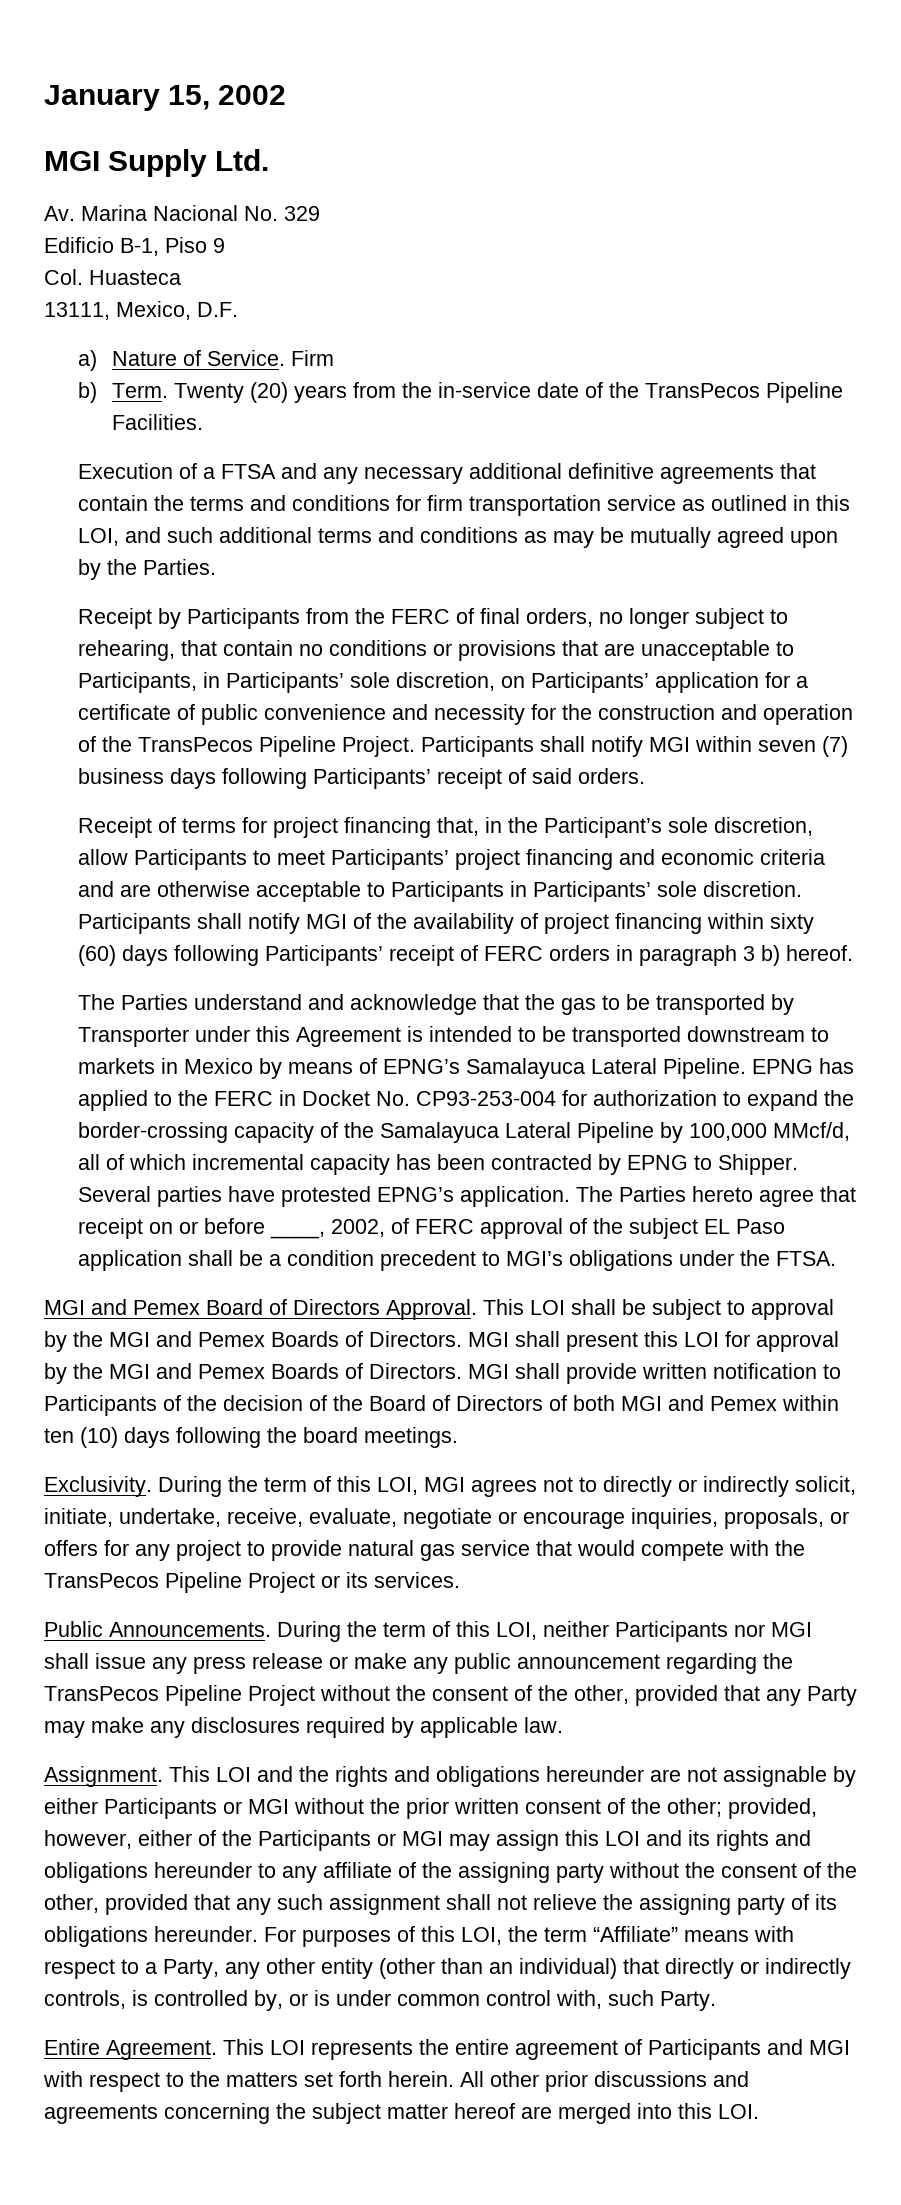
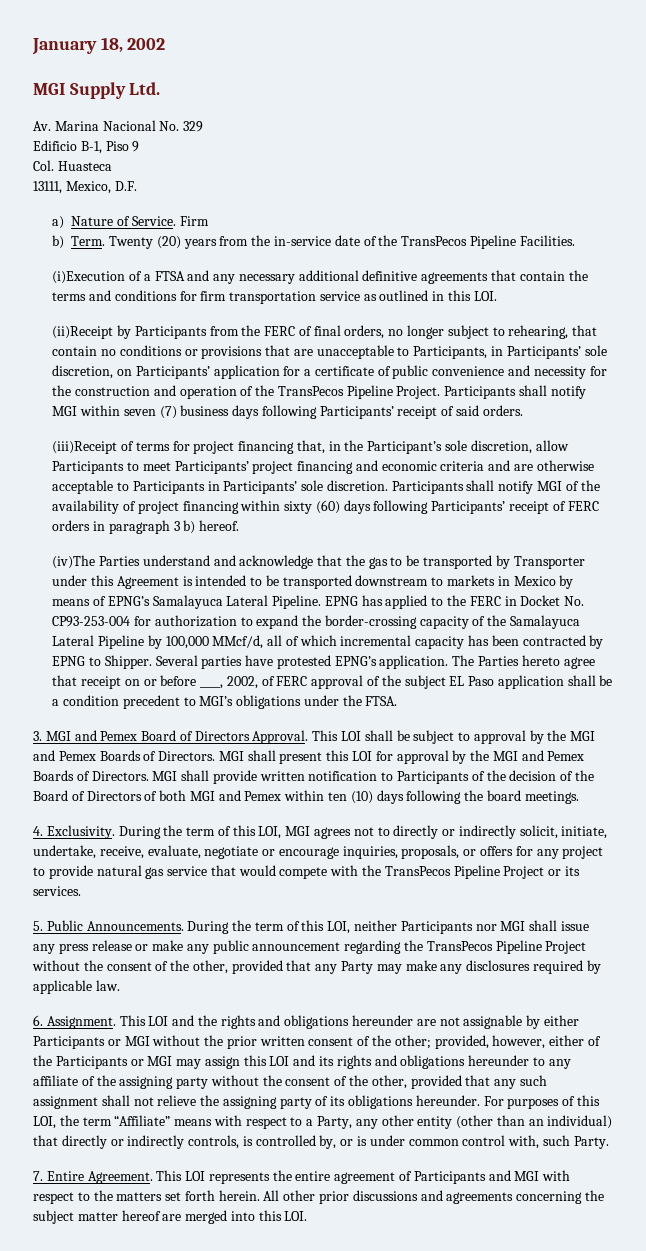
[168,85,211,110] 15, -> [100,37,123,53] 18,
[77,463,173,479] Execution -> [52,271,126,284] (i)Execution
[77,527,838,548] [77,559,216,580] [77,608,152,629] LOI, and such additional terms and conditions as may be mutually agreed upon by the Parties. // Receipt -> [473,291,497,301] [52,326,114,339] LOI. // (ii)Receipt
[77,817,152,838] Receipt -> [52,441,118,454] (iii)Receipt
[77,994,115,1010] The -> [52,555,96,569] (iv)The
(836, 1258) none -> [33,731,42,741] 3.
(458, 1437) none -> [33,826,43,836] 4.
(460, 1580) none -> [33,921,43,931] 5.
(563, 1725) none -> [33,1015,43,1026] 6.
(716, 2001) none -> [33,1171,43,1181] 7.

